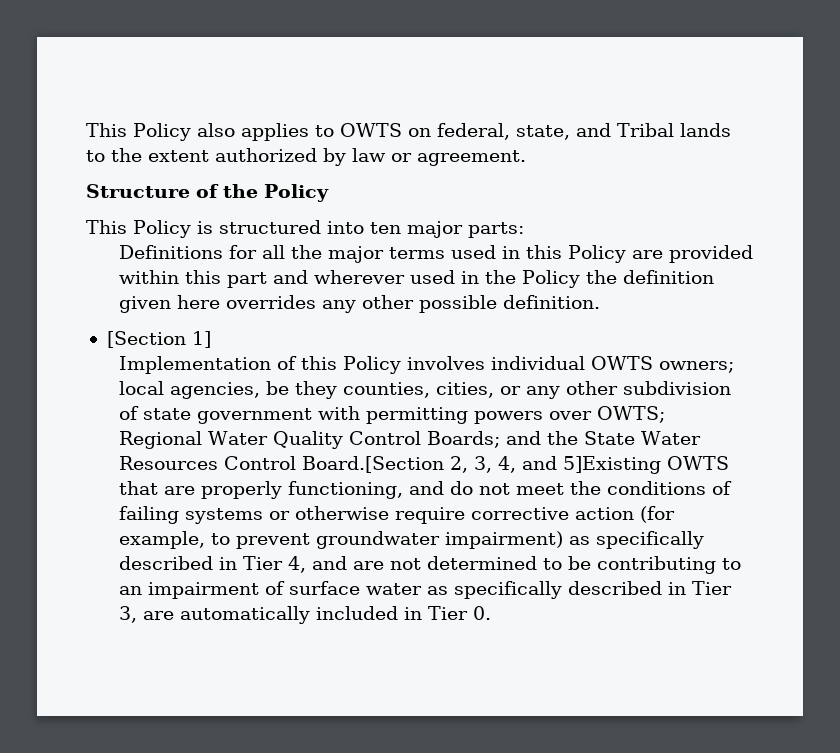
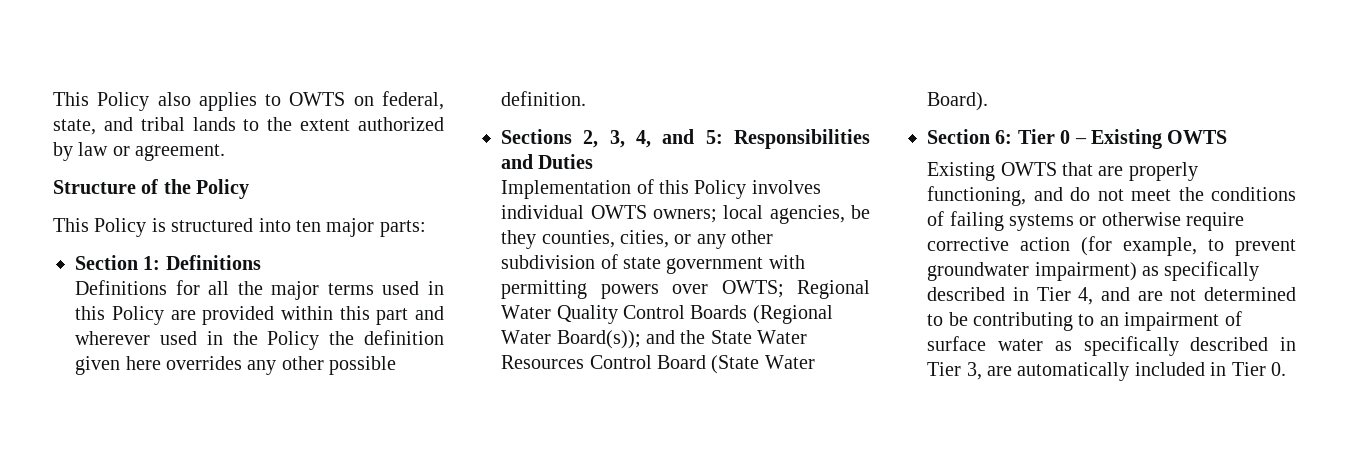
[616,123,674,137] Tribal -> [140,117,185,131] tribal
(524, 230) none -> [75,255,261,270] // Section 1: Definitions
[106,331,211,348] [Section 1] -> [501,129,870,149] [501,154,594,169] Sections 2, 3, 4, and 5: Responsibilities and Duties
[427,431,501,448] Boards; -> [690,305,833,324] [501,330,641,349] Boards (Regional Water Board(s));
[302,456,662,474] Board.[Section 2, 3, 4, and 5]Existing -> [657,355,815,374] [927,92,989,111] [927,129,1228,149] [927,162,996,181] Board (State Water Board). // Section 6: Tier 0 – Existing OWTS // Existing

